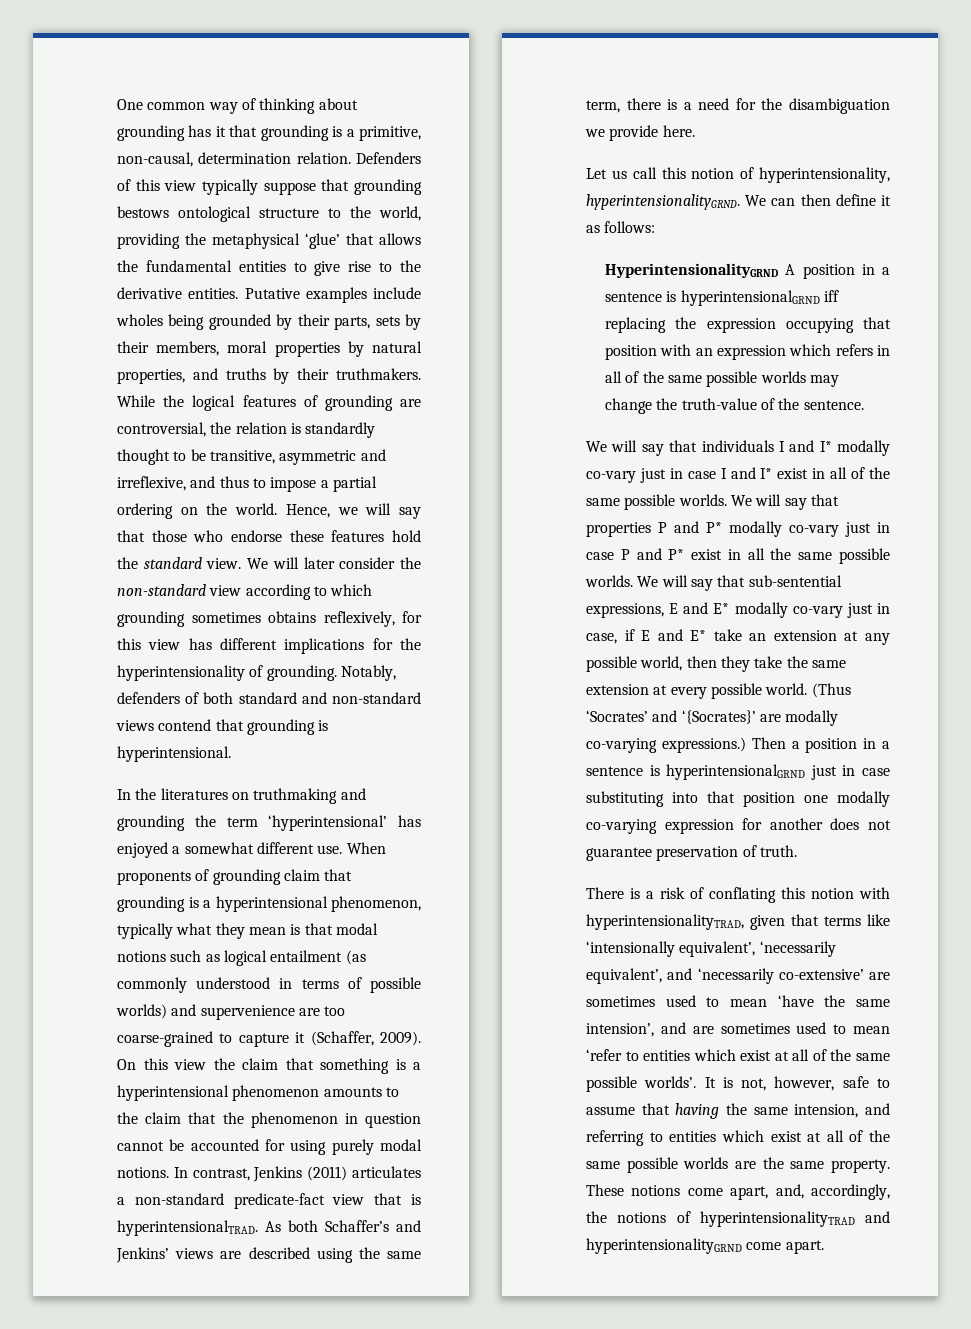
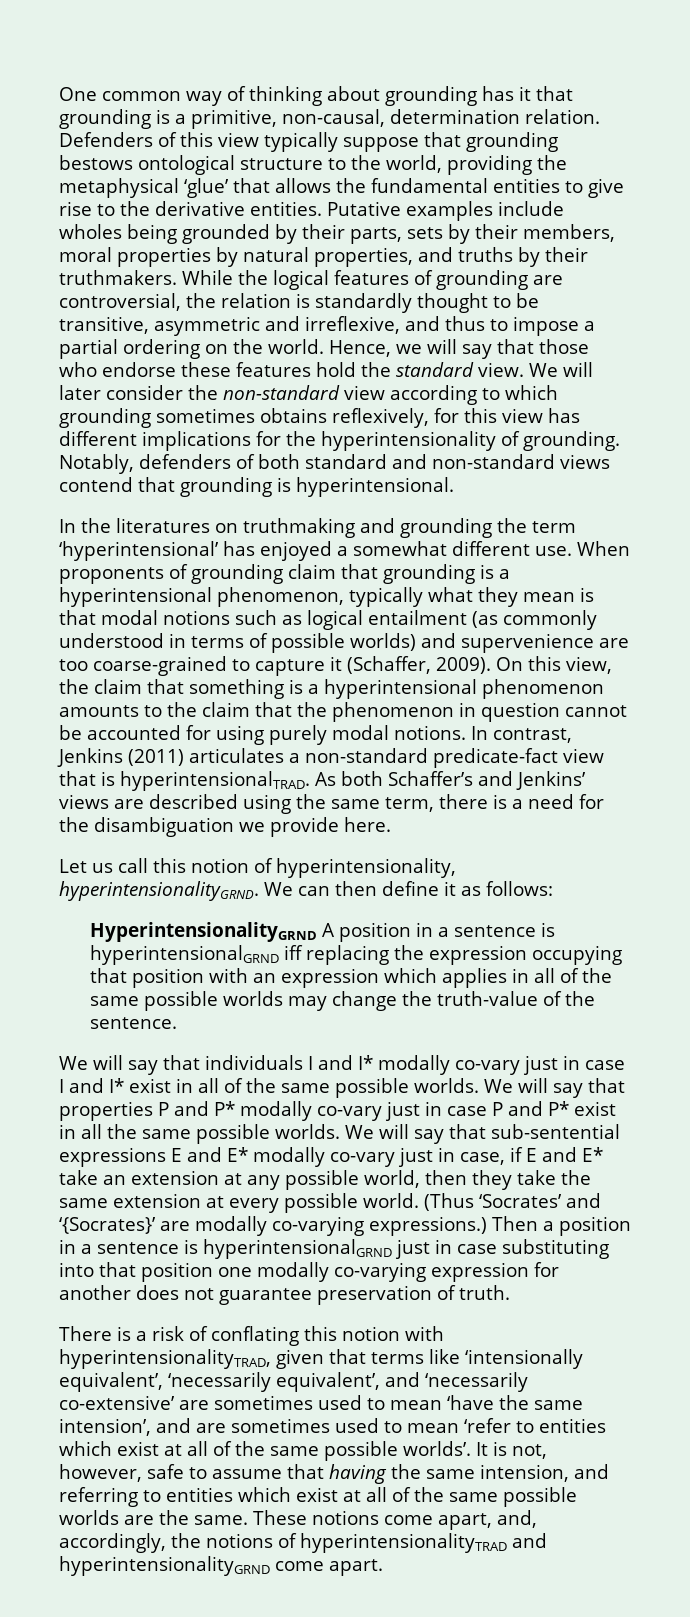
[174,1059,206,1070] view -> [566,656,612,674] view,
[835,344,873,356] refers -> [441,968,507,988] applies
[586,603,664,618] expressions, -> [59,1147,166,1167] expressions
[790,1159,890,1173] same property. -> [194,1515,248,1525] same.

